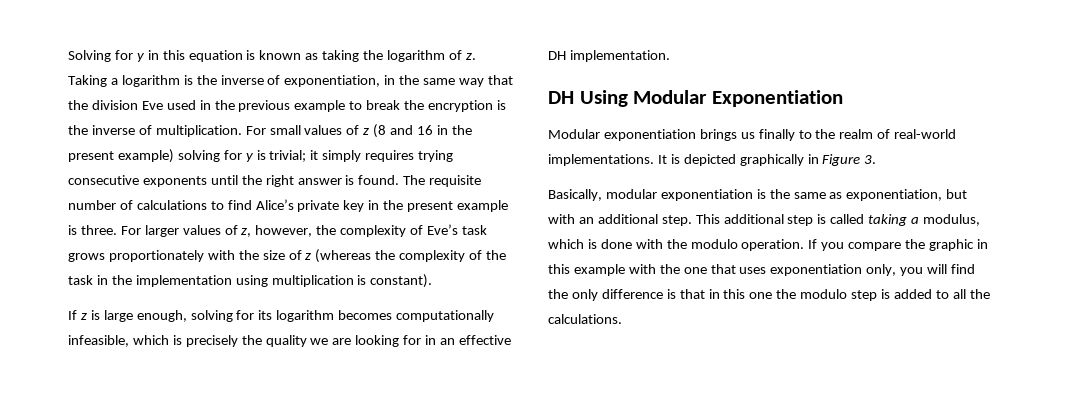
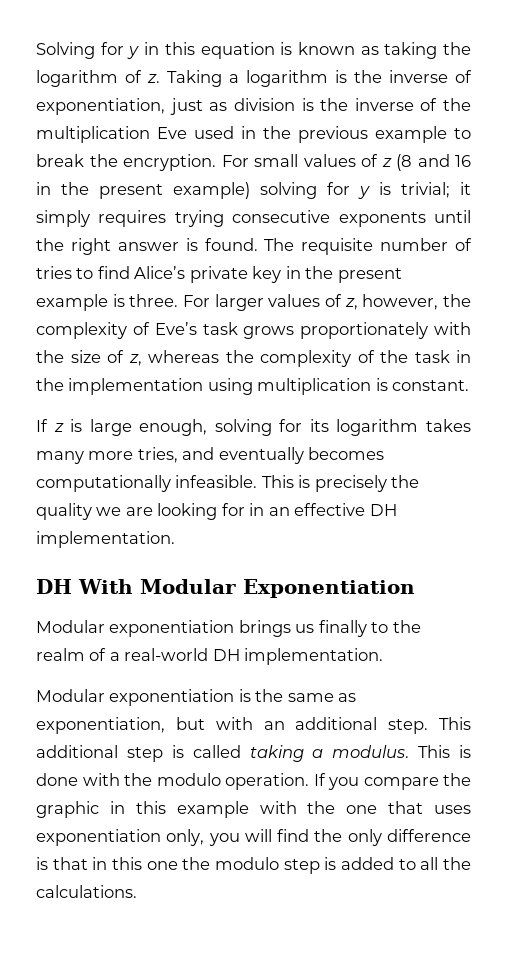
[384,75,513,87] [68,100,138,110] in the same way that the division -> [169,98,471,115] [36,126,150,143] just as division is the inverse of the multiplication
[428,100,506,112] [68,125,242,137] encryption is the inverse of multiplication. -> [123,154,216,171] encryption.
[136,200,207,210] calculations -> [36,266,72,279] tries
[305,249,372,263] z (whereas -> [128,350,219,366] z, whereas
[370,274,433,288] constant). -> [392,380,470,391] constant.
[338,310,495,322] [68,335,169,347] becomes computationally infeasible, which -> [426,419,471,432] [36,447,385,464] [36,475,294,492] takes many more tries, and eventually becomes computationally infeasible. This
[579,90,628,107] Using -> [78,579,133,594] With
[894,129,957,139] [548,154,877,166] [548,189,657,201] real-world implementations. It is depicted graphically in Figure 3. // Basically, modular -> [109,648,384,665] [36,689,105,702] a real-world DH implementation. // Modular
[923,214,981,226] [548,239,584,249] modulus, which -> [332,745,451,758] modulus. This

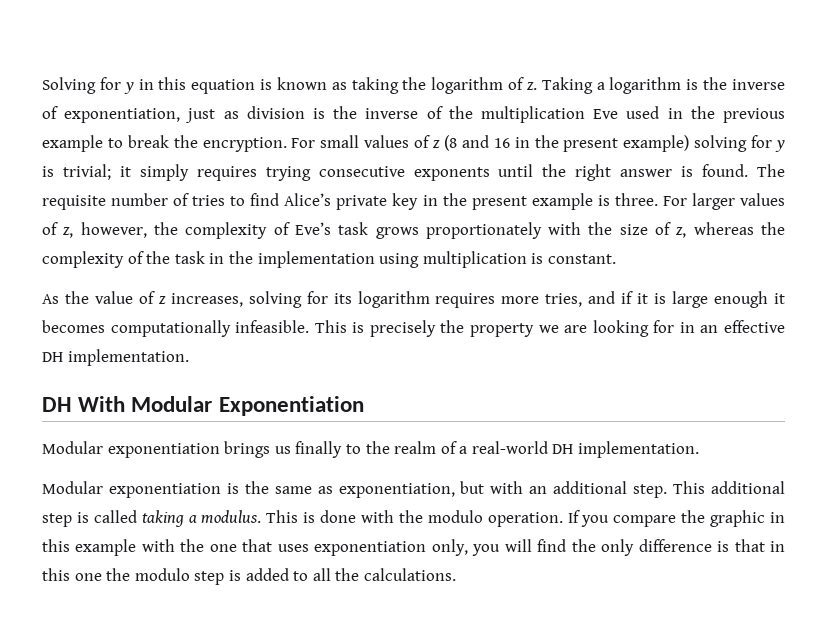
[36,419,208,436] If z is large enough, -> [42,291,243,307] As the value of z increases,
[426,419,471,432] [36,451,84,464] takes many -> [435,293,496,308] requires
[218,447,304,464] eventually -> [621,291,785,308] if it is large enough it
[36,503,92,520] quality -> [469,323,534,337] property

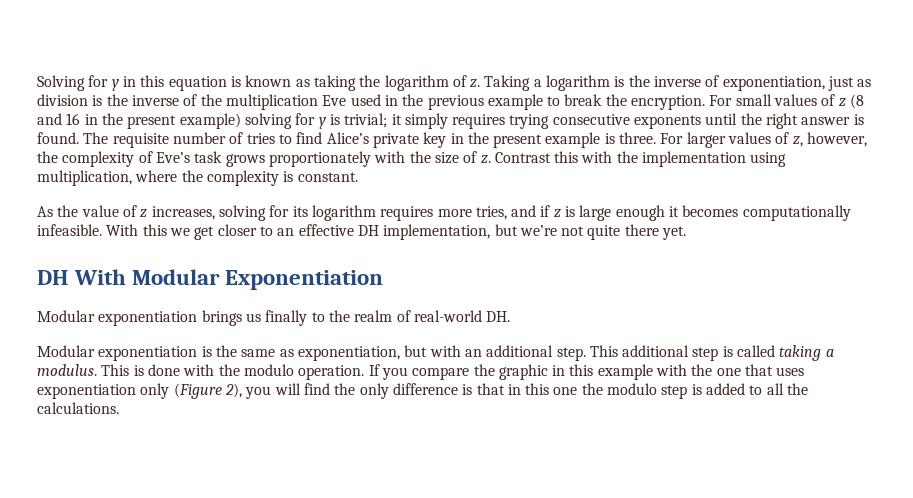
[675,222,785,238] [42,251,527,268] z, whereas the complexity of the task in the implementation using multiplication -> [480,151,787,167] [37,170,279,186] z. Contrast this with the implementation using multiplication, where the complexity
[637,293,649,304] it -> [553,209,561,218] z
[314,320,785,337] [42,349,189,366] This is precisely the property we are looking for in an effective DH implementation. -> [106,224,687,240] With this we get closer to an effective DH implementation, but we’re not quite there yet.
[459,441,700,458] a real-world DH implementation. -> [413,310,511,322] real-world DH.
[431,539,468,556] only, -> [140,383,242,399] only (Figure 2),

